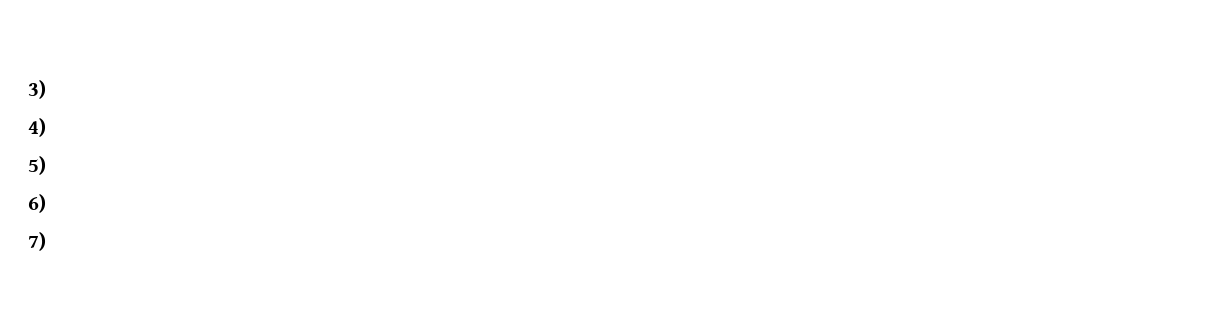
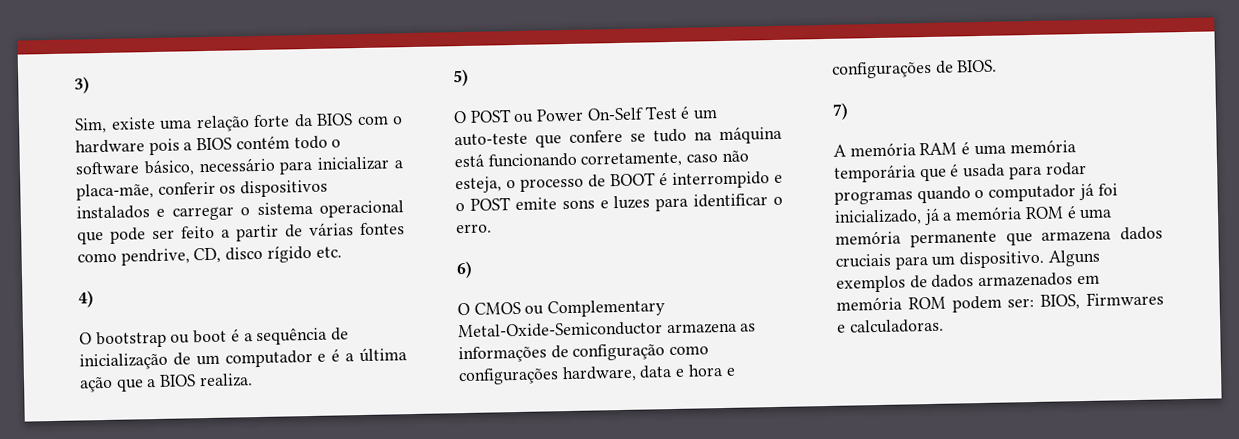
[28,118,46,137] [28,156,46,175] [28,194,46,213] [28,232,46,251] 4) // 5) // 6) // 7) -> [74,113,403,134] [75,135,342,156] [75,156,404,177] [76,179,329,201] [76,200,404,221] [77,222,405,245] [77,244,342,266] [78,290,94,308] [79,327,350,349] [79,347,407,371] [79,373,253,393] [453,68,469,87] [453,105,719,124] [454,125,782,148] [454,150,749,168] [455,171,783,194] [455,193,783,212] [456,223,492,234] [456,260,473,279] [457,299,666,318] [458,321,757,339] [458,343,710,364] [458,364,736,386] [832,59,998,79] [832,102,849,120] [833,139,1076,157] [834,161,1087,183] [834,182,1118,205] [834,205,1113,226] [835,226,1163,248] [835,249,1100,270] [836,272,1100,293] [836,291,1164,313] [837,318,944,334] Sim, existe uma relação forte da BIOS com o hardware pois a BIOS contém todo o software básico, necessário para inicializar a placa-mãe, conferir os dispositivos instalados e carregar o sistema operacional que pode ser feito a partir de várias fontes como pendrive, CD, disco rígido etc. // 4) // O bootstrap ou boot é a sequência de inicialização de um computador e é a última ação que a BIOS realiza. // 5) // O POST ou Power On-Self Test é um auto-teste que confere se tudo na máquina está funcionando corretamente, caso não esteja, o processo de BOOT é interrompido e o POST emite sons e luzes para identificar o erro. // 6) // O CMOS ou Complementary Metal-Oxide-Semiconductor armazena as informações de configuração como configurações hardware, data e hora e configurações de BIOS. // 7) // A memória RAM é uma memória temporária que é usada para rodar programas quando o computador já foi inicializado, já a memória ROM é uma memória permanente que armazena dados cruciais para um dispositivo. Alguns exemplos de dados armazenados em memória ROM podem ser: BIOS, Firmwares e calculadoras.

